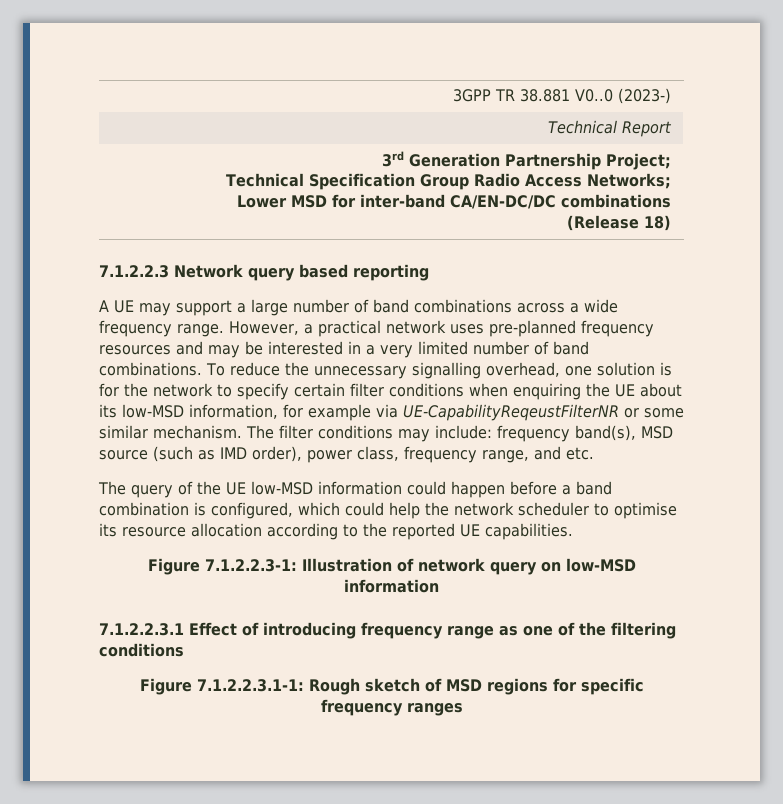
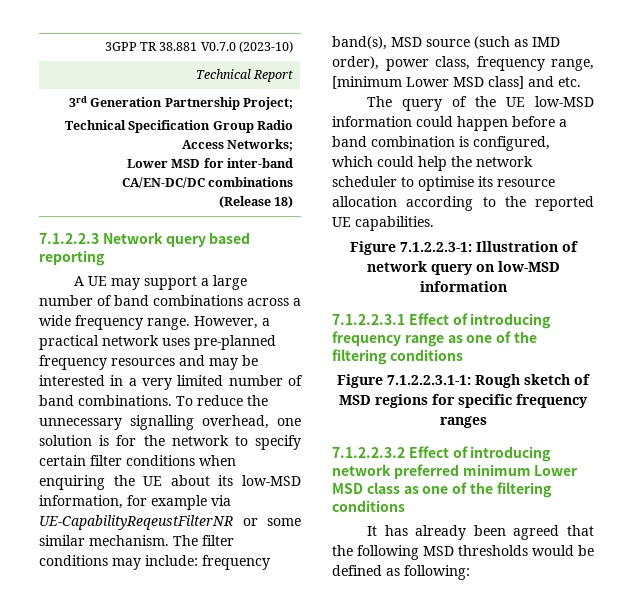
[575,88,672,104] V0..0 (2023-) -> [200,41,294,53] V0.7.0 (2023-10)
(529, 456) none -> [332,76,524,89] [minimum Lower MSD class]
(463, 709) none -> [332,446,552,462] [332,464,579,479] [332,482,552,498] [332,500,405,512] [367,525,594,540] [332,545,594,560] [332,565,470,580] // 7.1.2.2.3.2 Effect of introducing network preferred minimum Lower MSD class as one of the filtering conditions // It has already been agreed that the following MSD thresholds would be defined as following:

